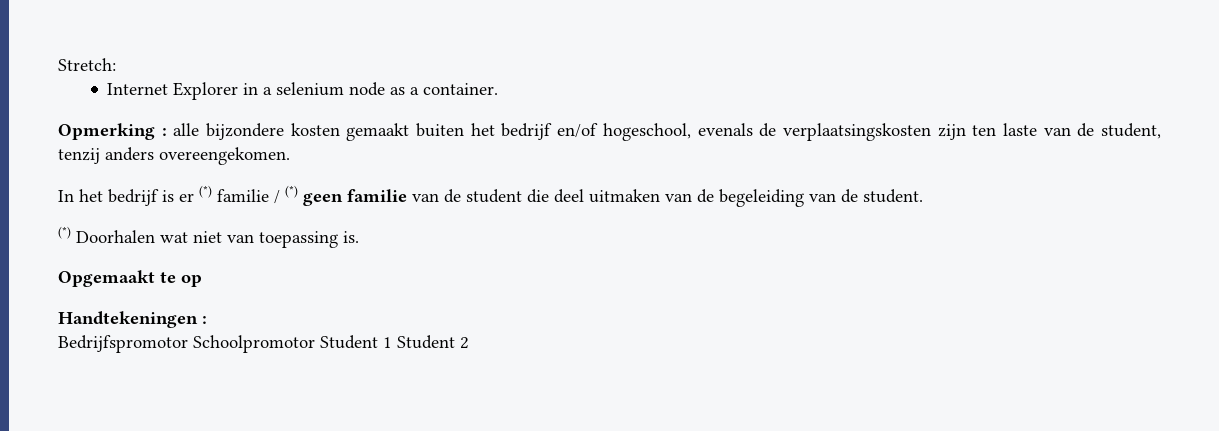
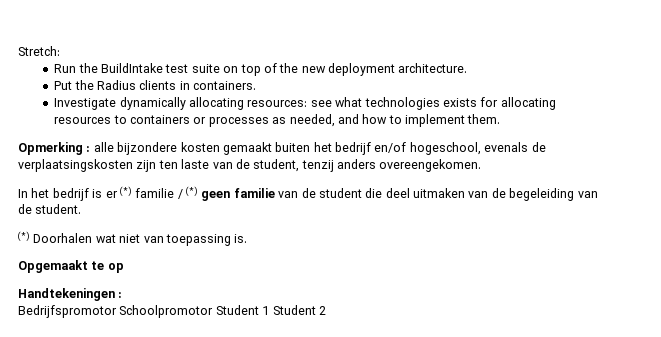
[107,82,499,100] Internet Explorer in a selenium node as a container. -> [54,63,468,76] [54,80,257,90] [54,97,556,110] [54,114,501,127] Run the BuildIntake test suite on top of the new deployment architecture. // Put the Radius clients in containers. // Investigate dynamically allocating resources: see what technologies exists for allocating resources to containers or processes as needed, and how to implement them.

